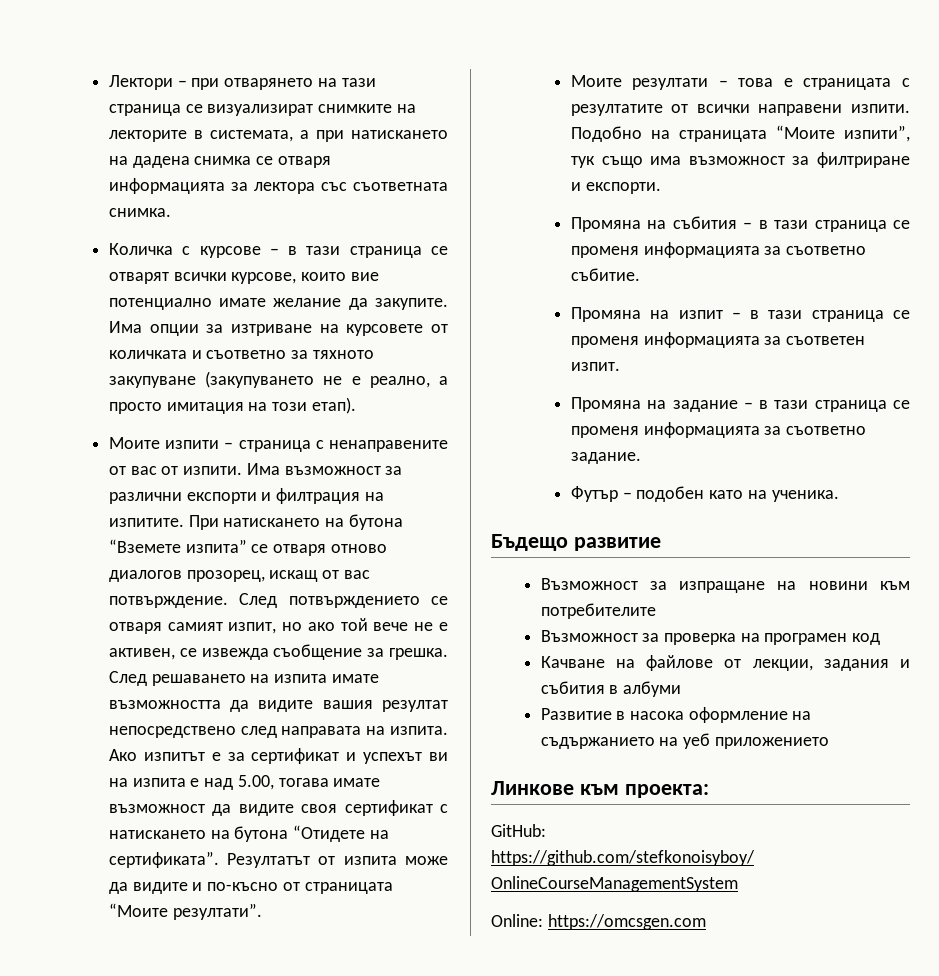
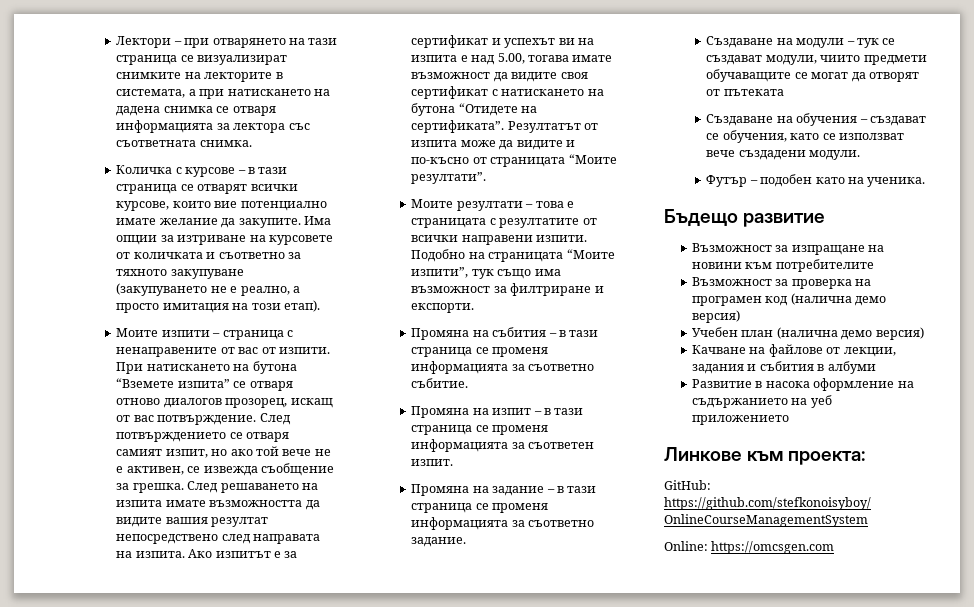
[246,463,403,475] [108,488,384,504] [108,518,184,527] Има възможност за различни експорти и филтрация на изпитите. -> (330, 350) none
(641, 458) none -> [706,36,896,48] [706,55,927,65] [706,69,919,82] [706,89,784,96] [706,113,926,126] [706,130,904,143] [706,150,861,160] // Създаване на модули – тук се създават модули, чиито предмети обучаващите се могат да отворят от пътеката // Създаване на обучения – създават се обучения, като се използват вече създадени модули.
(881, 639) none -> [790,293,887,306] [692,310,741,323] [692,327,924,340] (налична демо версия) // Учебен план (налична демо версия)

